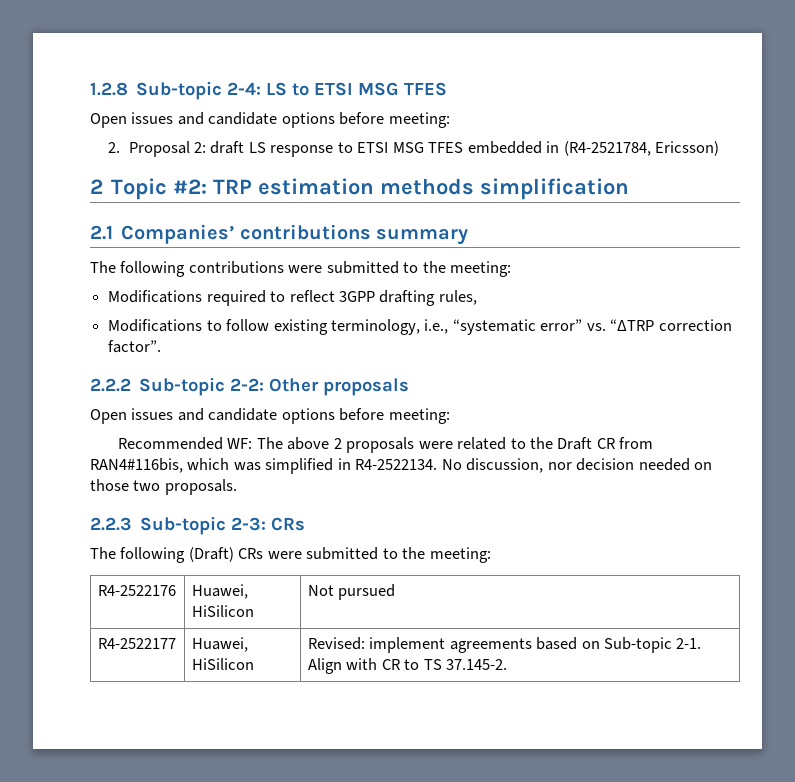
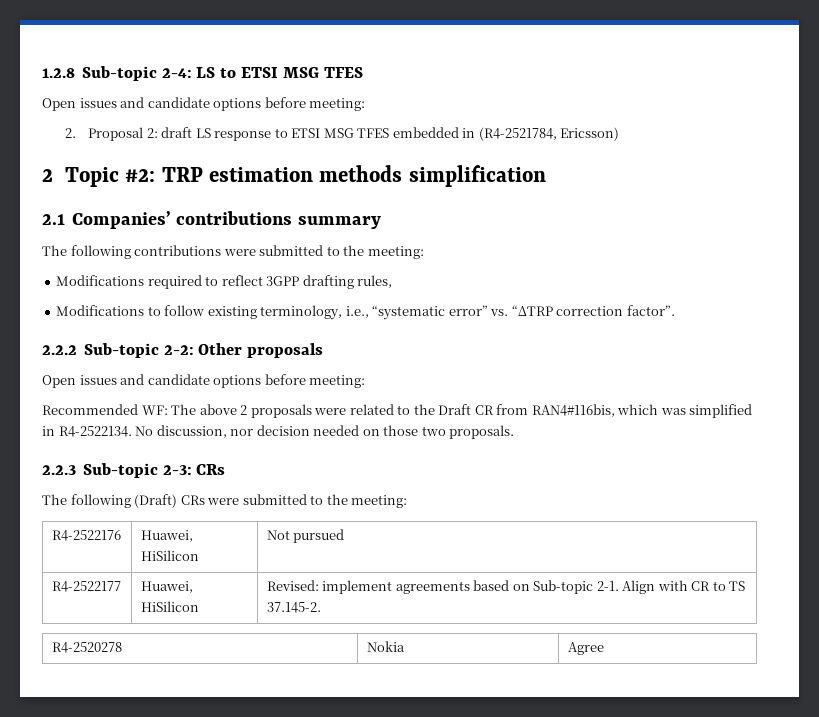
(508, 664) none -> [51,642,122,653] [366,641,405,652] [567,642,604,655] // R4-2520278 | Nokia | Agree

